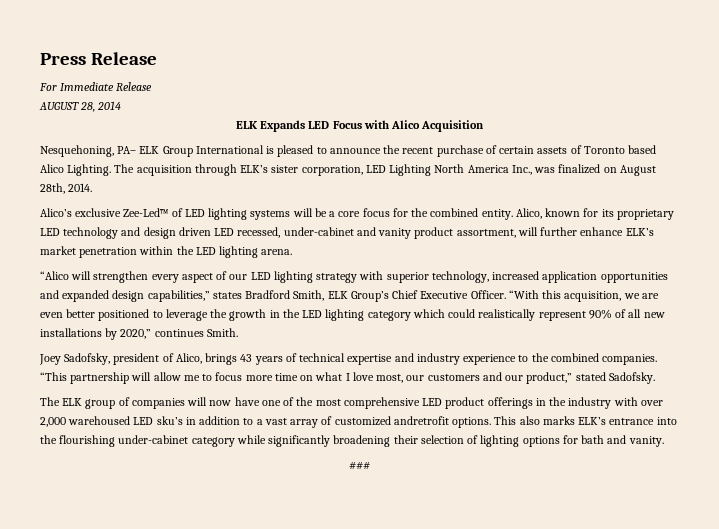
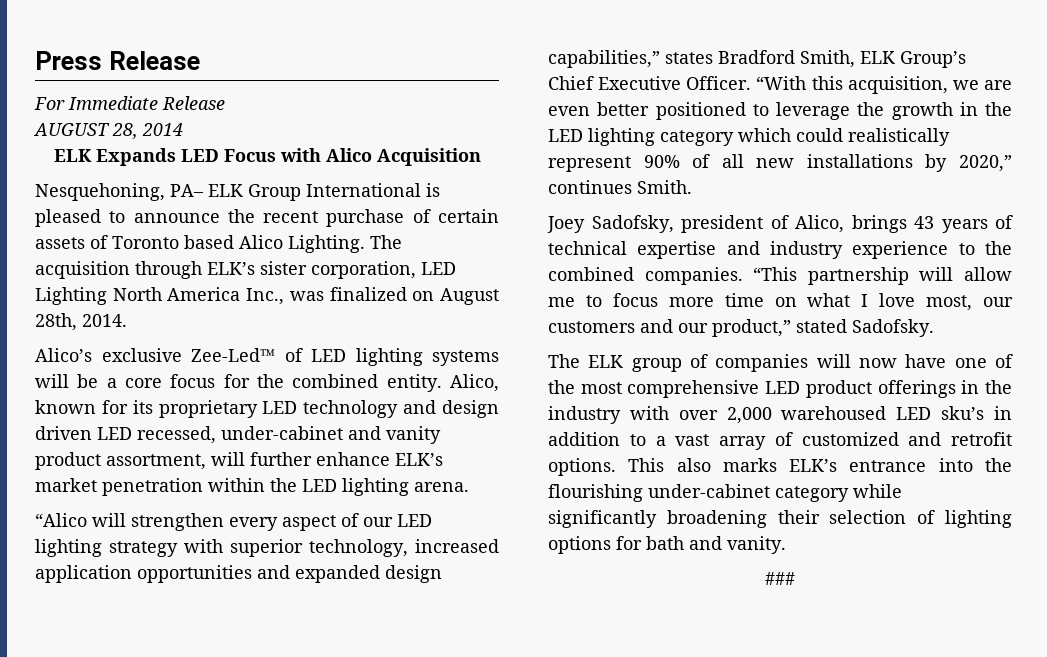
[393,416,449,425] andretrofit -> [908,432,1012,446] and retrofit

